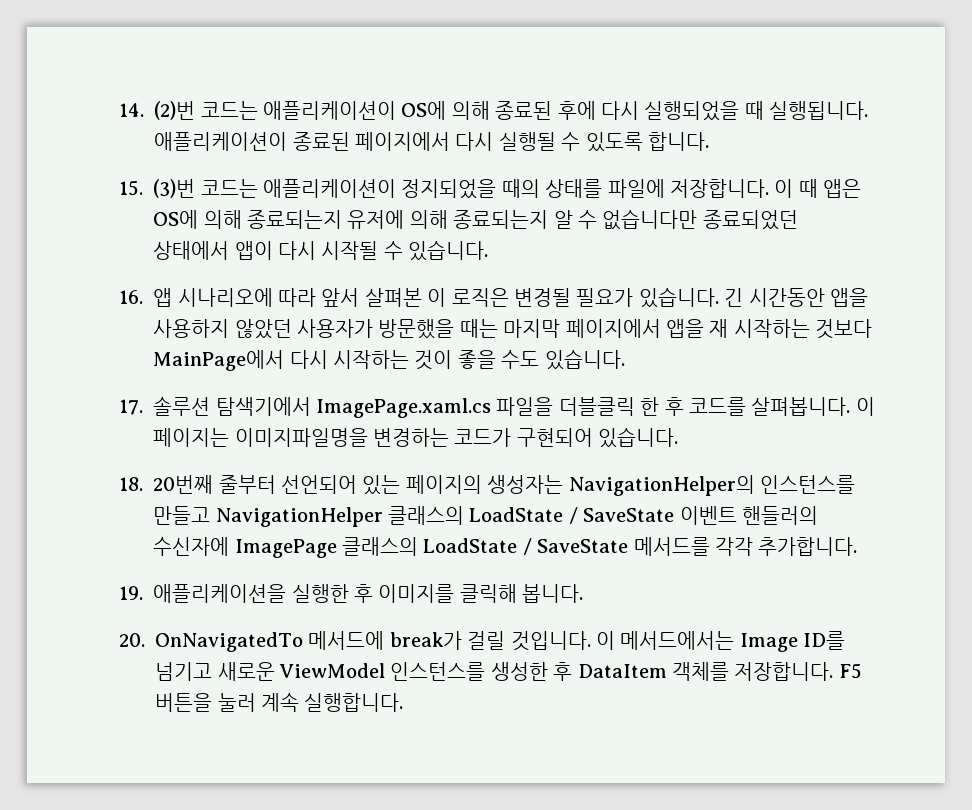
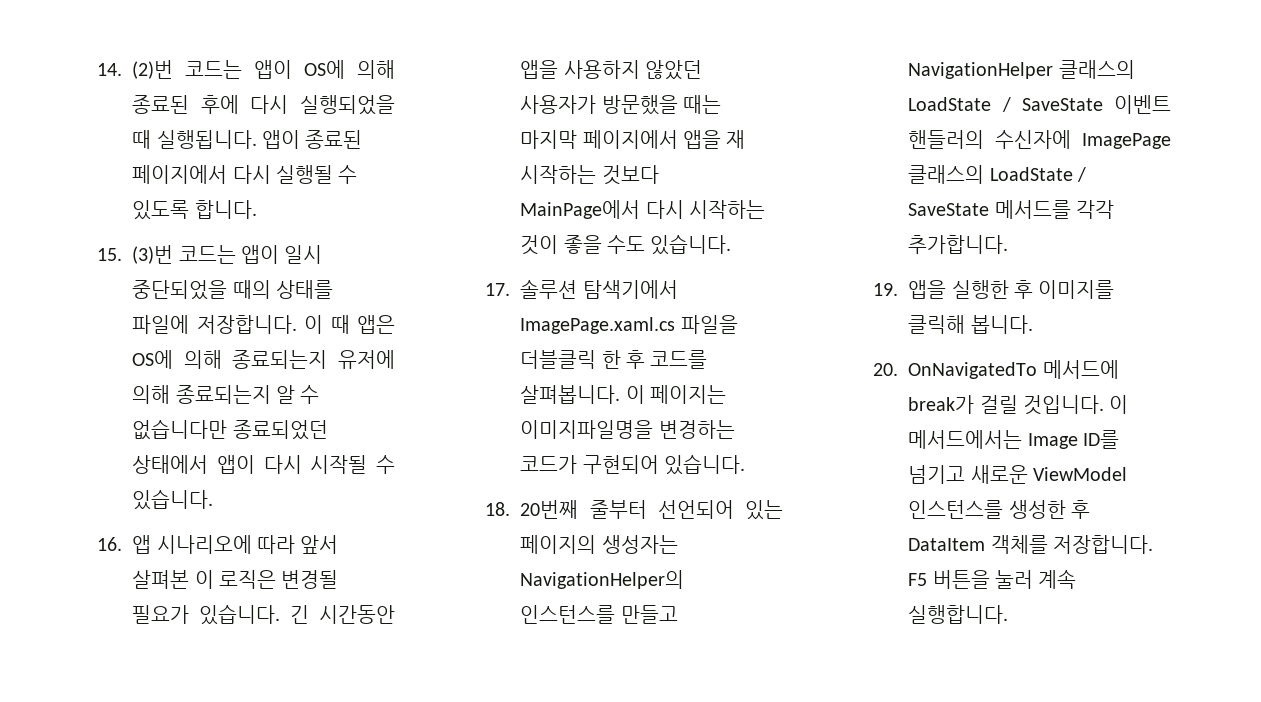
[262,101,396,120] 애플리케이션이 -> [254,60,293,79] 앱이
[154,132,288,151] 애플리케이션이 -> [262,130,301,149] 앱이
[262,179,497,199] 애플리케이션이 정지되었을 -> [241,245,323,264] [132,280,228,300] 앱이 일시 중단되었을
[153,584,287,603] 애플리케이션을 -> [908,280,947,299] 앱을

